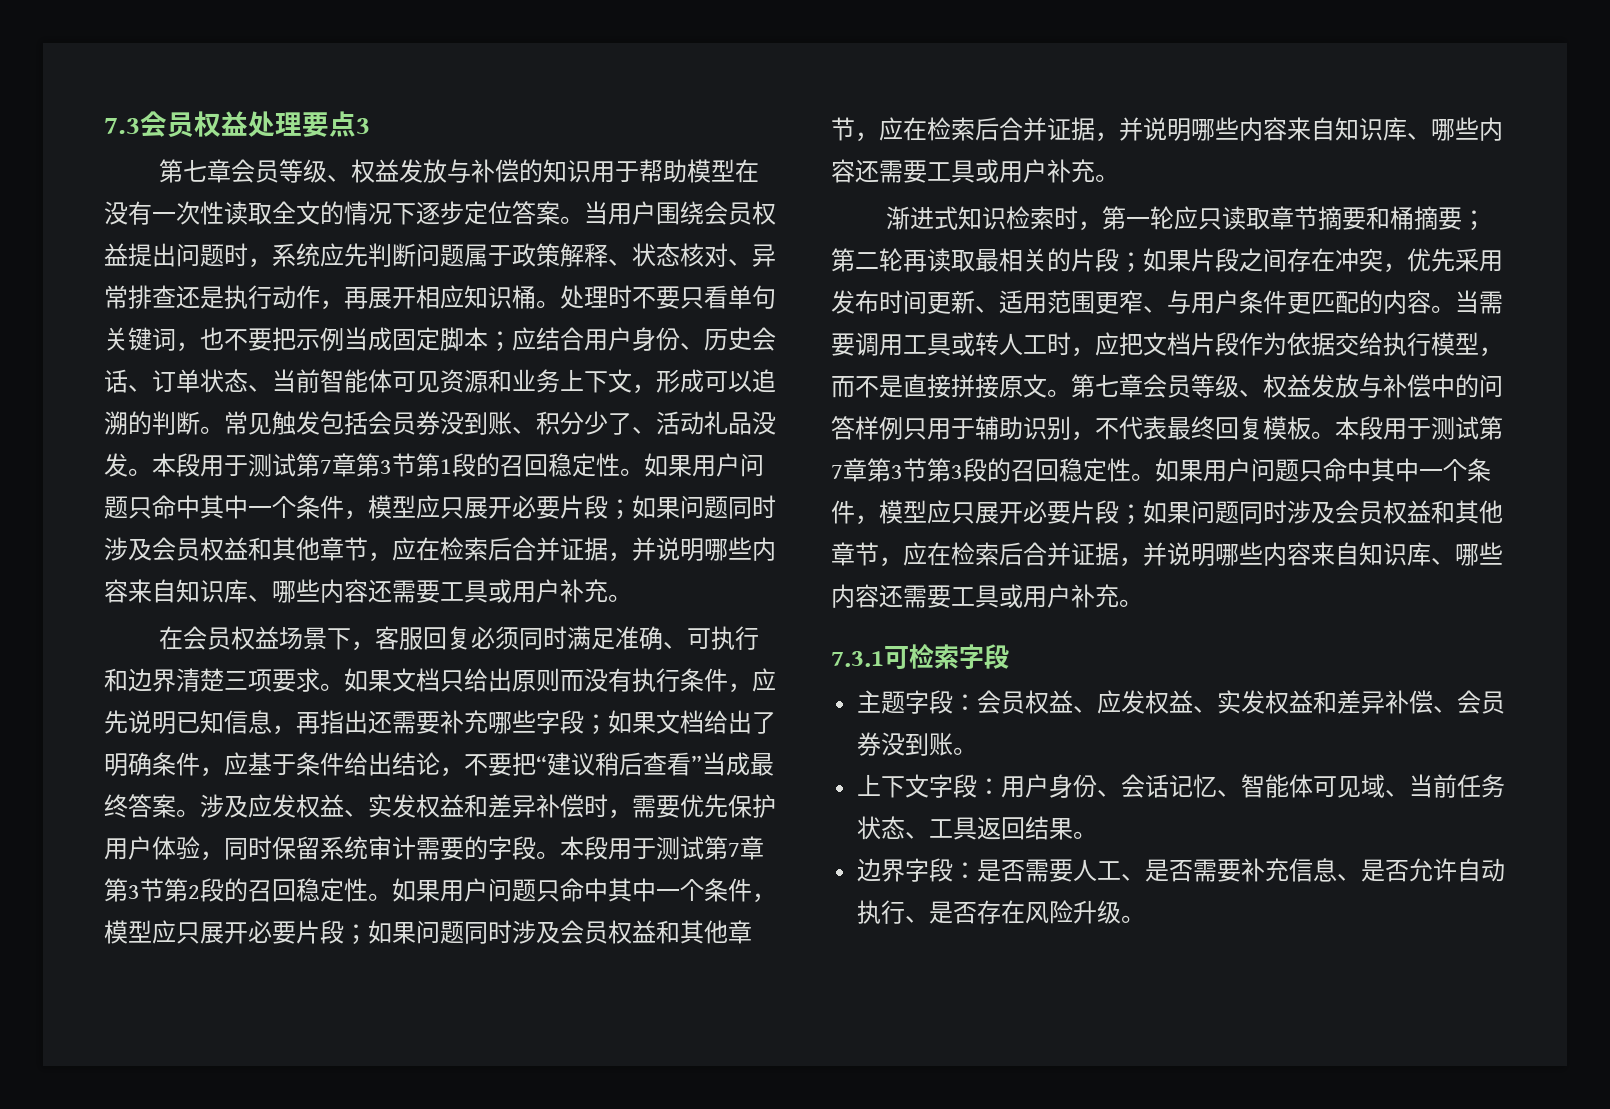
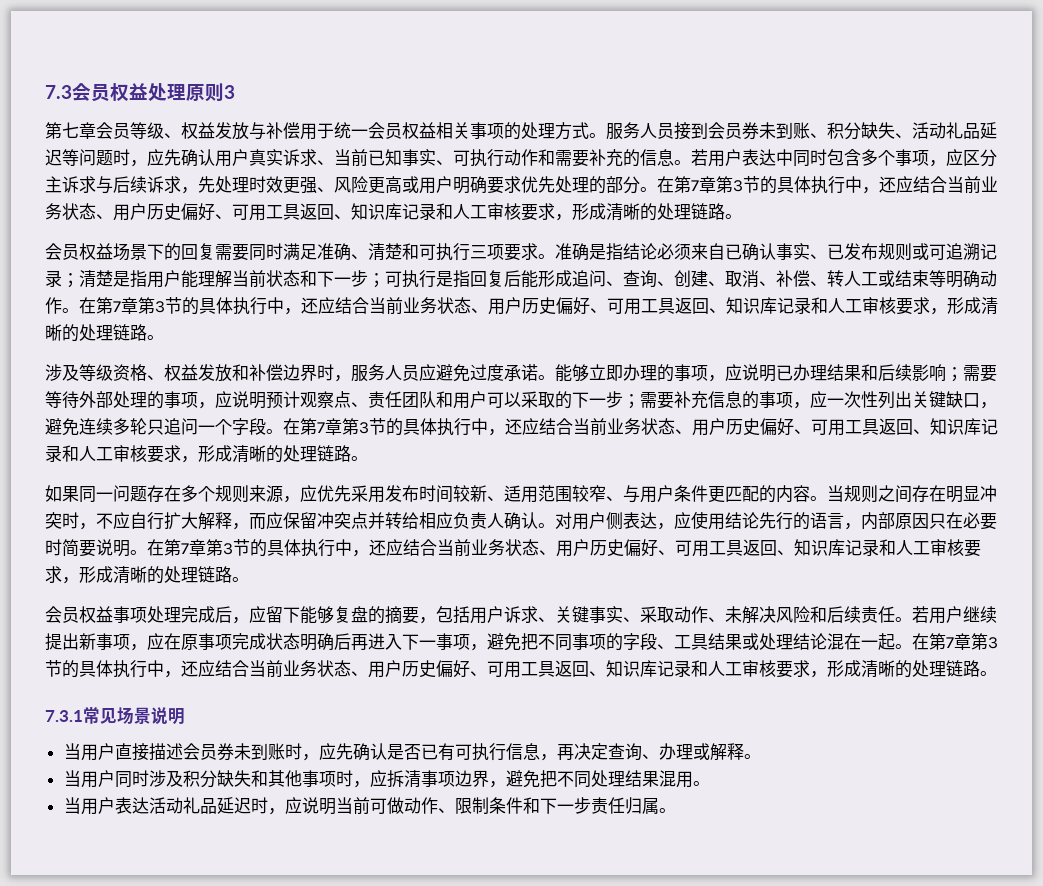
[302,111,356,137] 要点 -> [186,83,224,102] 原则
[518,159,759,183] [104,201,776,225] [104,243,776,268] [104,285,776,310] [104,327,776,352] [104,369,776,394] [104,411,464,435] 的知识用于帮助模型在没有一次性读取全文的情况下逐步定位答案。当用户围绕会员权益提出问题时，系统应先判断问题属于政策解释、状态核对、异常排查还是执行动作，再展开相应知识桶。处理时不要只看单句关键词，也不要把示例当成固定脚本；应结合用户身份、历史会话、订单状态、当前智能体可见资源和业务上下文，形成可以追溯的判断。常见触发包括会员券没 -> [300,122,776,140] 用于统一会员权益相关事项的处理方式。服务人员接到会员券未
[584,411,632,435] 少了 -> [861,122,895,139] 缺失
[752,411,776,435] [104,453,764,477] [104,495,776,520] [104,537,776,562] [104,579,632,603] [158,626,183,650] 没发。本段用于测试第7章第3节第1段的召回稳定性。如果用户问题只命中其中一个条件，模型应只展开必要片段；如果问题同时涉及会员权益和其他章节，应在检索后合并证据，并说明哪些内容来自知识库、哪些内容还需要工具或用户补充。 // 在 -> [980,122,997,139] [45,149,997,167] [45,176,998,194] [45,203,742,221] 延迟等问题时，应先确认用户真实诉求、当前已知事实、可执行动作和需要补充的信息。若用户表达中同时包含多个事项，应区分主诉求与后续诉求，先处理时效更强、风险更高或用户明确要求优先处理的部分。在第7章第3节的具体执行中，还应结合当前业务状态、用户历史偏好、可用工具返回、知识库记录和人工审核要求，形成清晰的处理链路。 //
[350,626,759,651] [104,668,776,693] [104,710,776,735] [104,752,774,777] [104,794,776,819] [104,836,764,861] [104,878,776,903] [104,920,752,945] [831,117,1503,142] [831,159,1119,183] [885,206,1486,231] [831,248,1407,273] ，客服回复必须同时满足准确、可执行和边界清楚三项要求。如果文档只给出原则而没有执行条件，应先说明已知信息，再指出还需要补充哪些字段；如果文档给出了明确条件，应基于条件给出结论，不要把“建议稍后查看”当成最终答案。涉及应发权益、实发权益和差异补偿时，需要优先保护用户体验，同时保留系统审计需要的字段。本段用于测试第7章第3节第2段的召回稳定性。如果用户问题只命中其中一个条件，模型应只展开必要片段；如果问题同时涉及会员权益和其他章节，应在检索后合并证据，并说明哪些内容来自知识库、哪些内容还需要工具或用户补充。 // 渐进式知识检索时，第一轮应只读取章节摘要和桶摘要；第二轮再读取最相关的片段；如果片段之间存在冲突， -> [164,243,997,261] [45,270,997,288] [45,297,998,315] [45,324,164,342] [45,364,997,382] [45,391,997,409] [45,418,998,436] [45,445,368,463] [45,485,317,503] 的回复需要同时满足准确、清楚和可执行三项要求。准确是指结论必须来自已确认事实、已发布规则或可追溯记录；清楚是指用户能理解当前状态和下一步；可执行是指回复后能形成追问、查询、创建、取消、补偿、转人工或结束等明确动作。在第7章第3节的具体执行中，还应结合当前业务状态、用户历史偏好、可用工具返回、知识库记录和人工审核要求，形成清晰的处理链路。 // 涉及等级资格、权益发放和补偿边界时，服务人员应避免过度承诺。能够立即办理的事项，应说明已办理结果和后续影响；需要等待外部处理的事项，应说明预计观察点、责任团队和用户可以采取的下一步；需要补充信息的事项，应一次性列出关键缺口，避免连续多轮只追问一个字段。在第7章第3节的具体执行中，还应结合当前业务状态、用户历史偏好、可用工具返回、知识库记录和人工审核要求，形成清晰的处理链路。 // 如果同一问题存在多个规则来源，应
[927,292,951,314] 更 -> [453,485,470,502] 较
[1095,292,1119,314] 更 -> [572,485,589,502] 较
[1479,291,1503,314] [831,332,1503,357] [831,374,1503,398] [831,416,1503,441] [831,458,1491,482] [831,500,1503,525] [831,542,1503,567] [831,584,1143,608] [831,644,1009,669] [857,690,1506,714] [857,732,978,756] [857,774,1506,798] [857,816,1098,840] [857,858,1506,882] [857,900,1122,924] 需要调用工具或转人工时，应把文档片段作为依据交给执行模型，而不是直接拼接原文。第七章会员等级、权益发放与补偿中的问答样例只用于辅助识别，不代表最终回复模板。本段用于测试第7章第3节第3段的召回稳定性。如果用户问题只命中其中一个条件，模型应只展开必要片段；如果问题同时涉及会员权益和其他章节，应在检索后合并证据，并说明哪些内容来自知识库、哪些内容还需要工具或用户补充。 // 7.3.1可检索字段 // 主题字段：会员权益、应发权益、实发权益和差异补偿、会员券没到账。 // 上下文字段：用户身份、会话记忆、智能体可见域、当前任务状态、工具返回结果。 // 边界字段：是否需要人工、是否需要补充信息、是否允许自动执行、是否存在风险升级 -> [844,485,997,503] [45,511,997,530] [45,539,981,557] [45,566,249,584] [45,606,997,624] [45,633,998,651] [45,660,997,678] [45,707,185,725] [63,743,761,761] [63,770,710,788] [63,797,659,815] 规则之间存在明显冲突时，不应自行扩大解释，而应保留冲突点并转给相应负责人确认。对用户侧表达，应使用结论先行的语言，内部原因只在必要时简要说明。在第7章第3节的具体执行中，还应结合当前业务状态、用户历史偏好、可用工具返回、知识库记录和人工审核要求，形成清晰的处理链路。 // 会员权益事项处理完成后，应留下能够复盘的摘要，包括用户诉求、关键事实、采取动作、未解决风险和后续责任。若用户继续提出新事项，应在原事项完成状态明确后再进入下一事项，避免把不同事项的字段、工具结果或处理结论混在一起。在第7章第3节的具体执行中，还应结合当前业务状态、用户历史偏好、可用工具返回、知识库记录和人工审核要求，形成清晰的处理链路。 // 7.3.1常见场景说明 // 当用户直接描述会员券未到账时，应先确认是否已有可执行信息，再决定查询、办理或解释。 // 当用户同时涉及积分缺失和其他事项时，应拆清事项边界，避免把不同处理结果混用。 // 当用户表达活动礼品延迟时，应说明当前可做动作、限制条件和下一步责任归属

